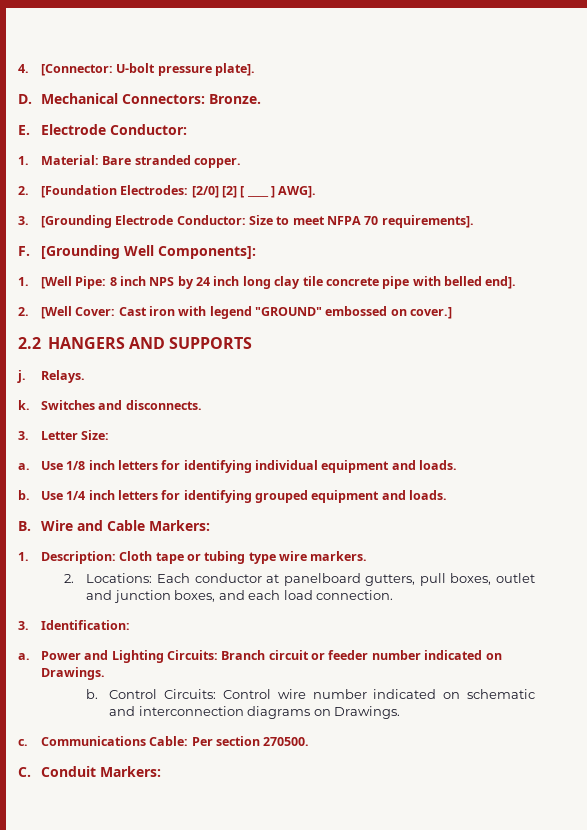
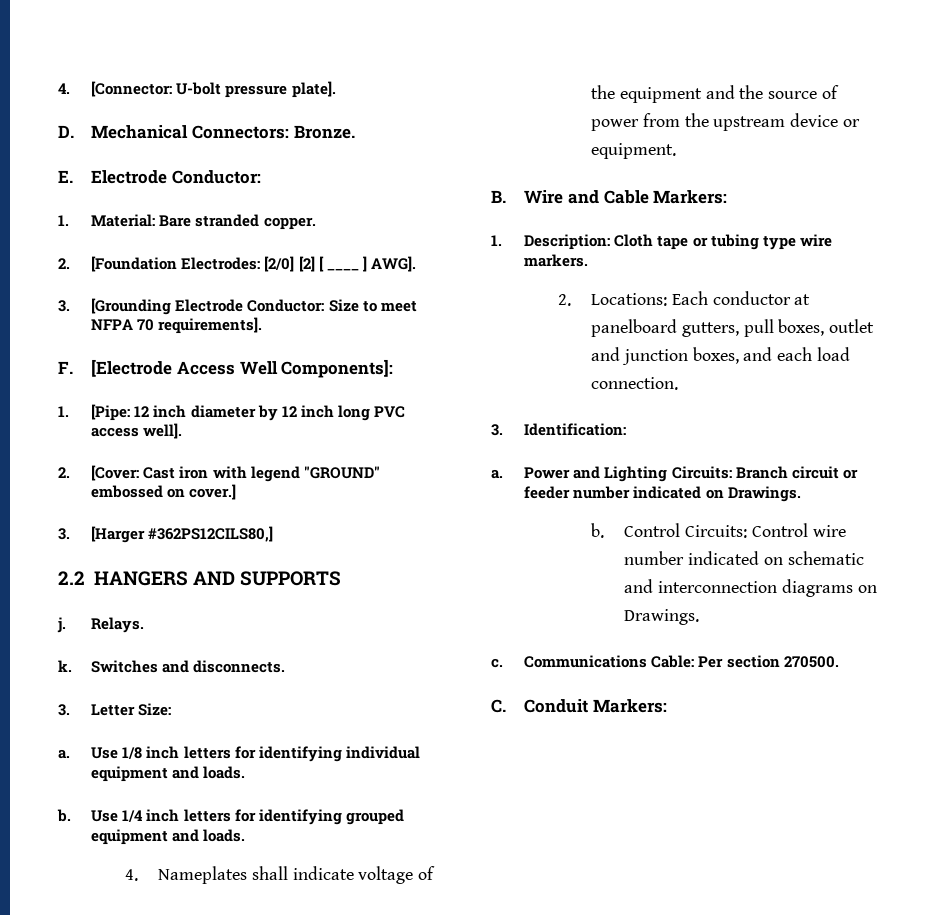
[40,245,120,259] [Grounding -> [91,359,235,377] [Electrode Access
[40,276,517,289] [18,306,116,319] [Well Pipe: 8 inch NPS by 24 inch long clay tile concrete pipe with belled end]. // 2. [Well Cover: -> [91,404,405,421] [91,423,183,439] [58,465,140,481] [Pipe: 12 inch diameter by 12 inch long PVC access well]. // 2. [Cover:
(453, 313) none -> [58,526,274,543] // 3. [Harger #362PS12CILS80,]
(448, 495) none -> [124,866,435,884] [591,85,839,103] [591,113,860,131] [591,143,677,159] // 4. Nameplates shall indicate voltage of the equipment and the source of power from the upstream device or equipment.

